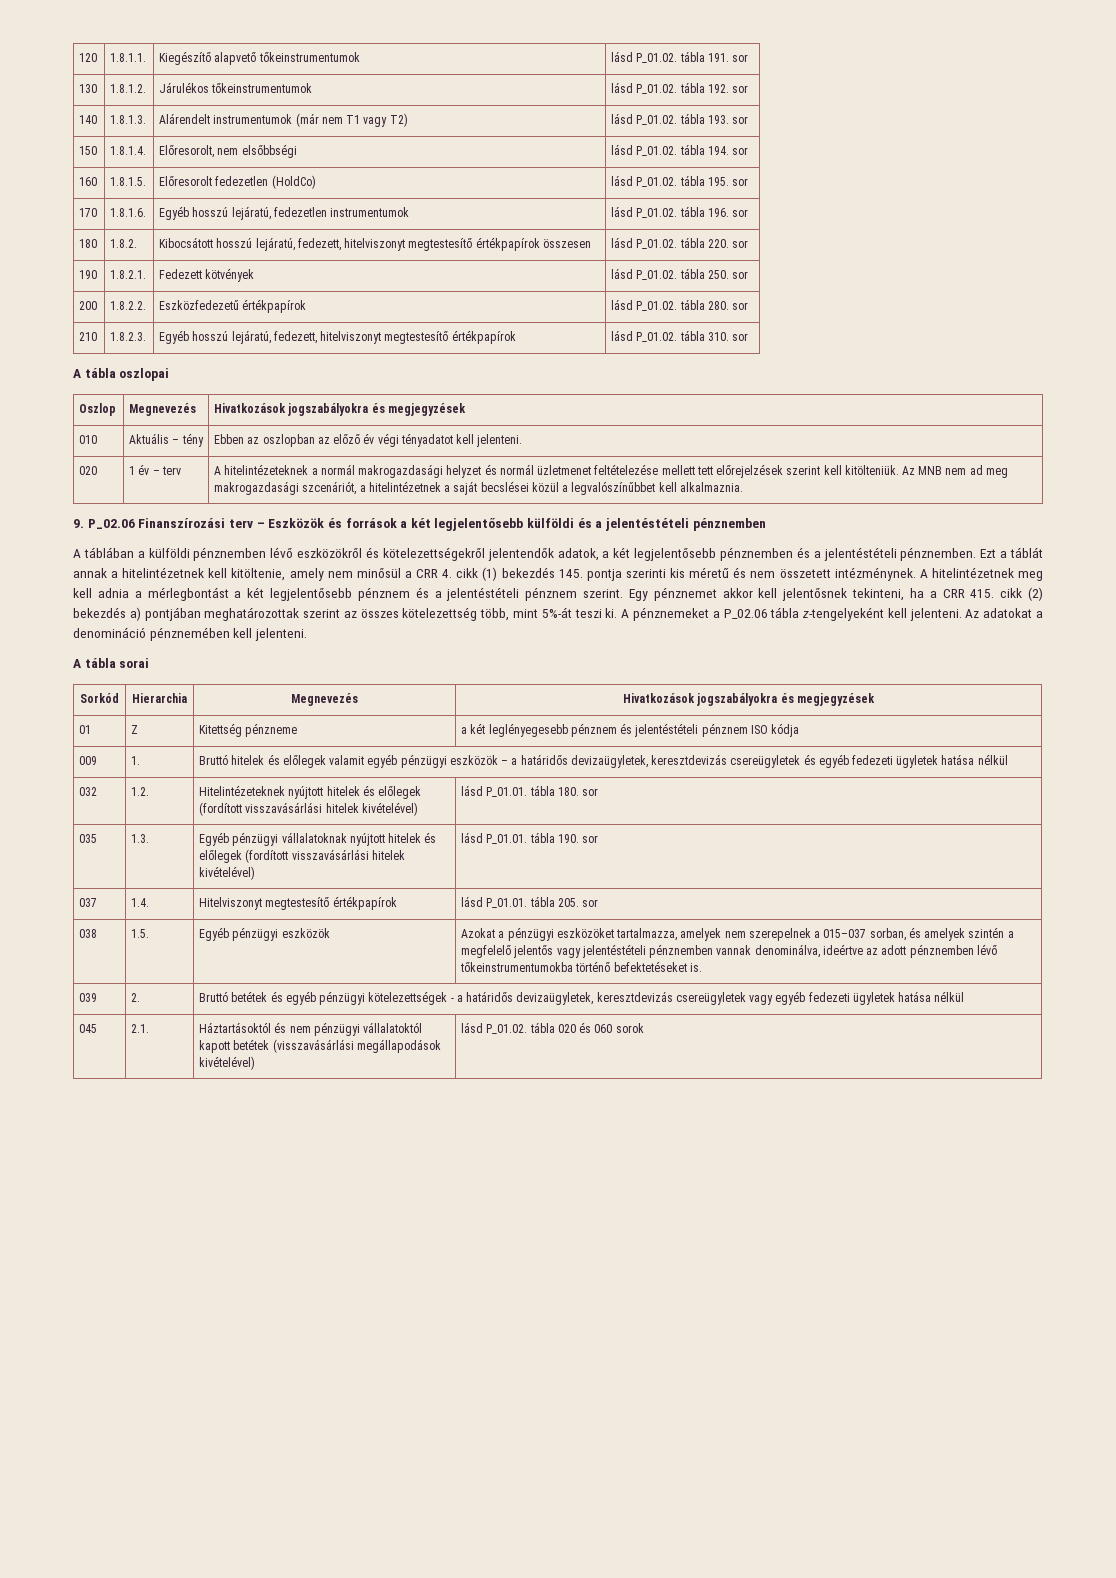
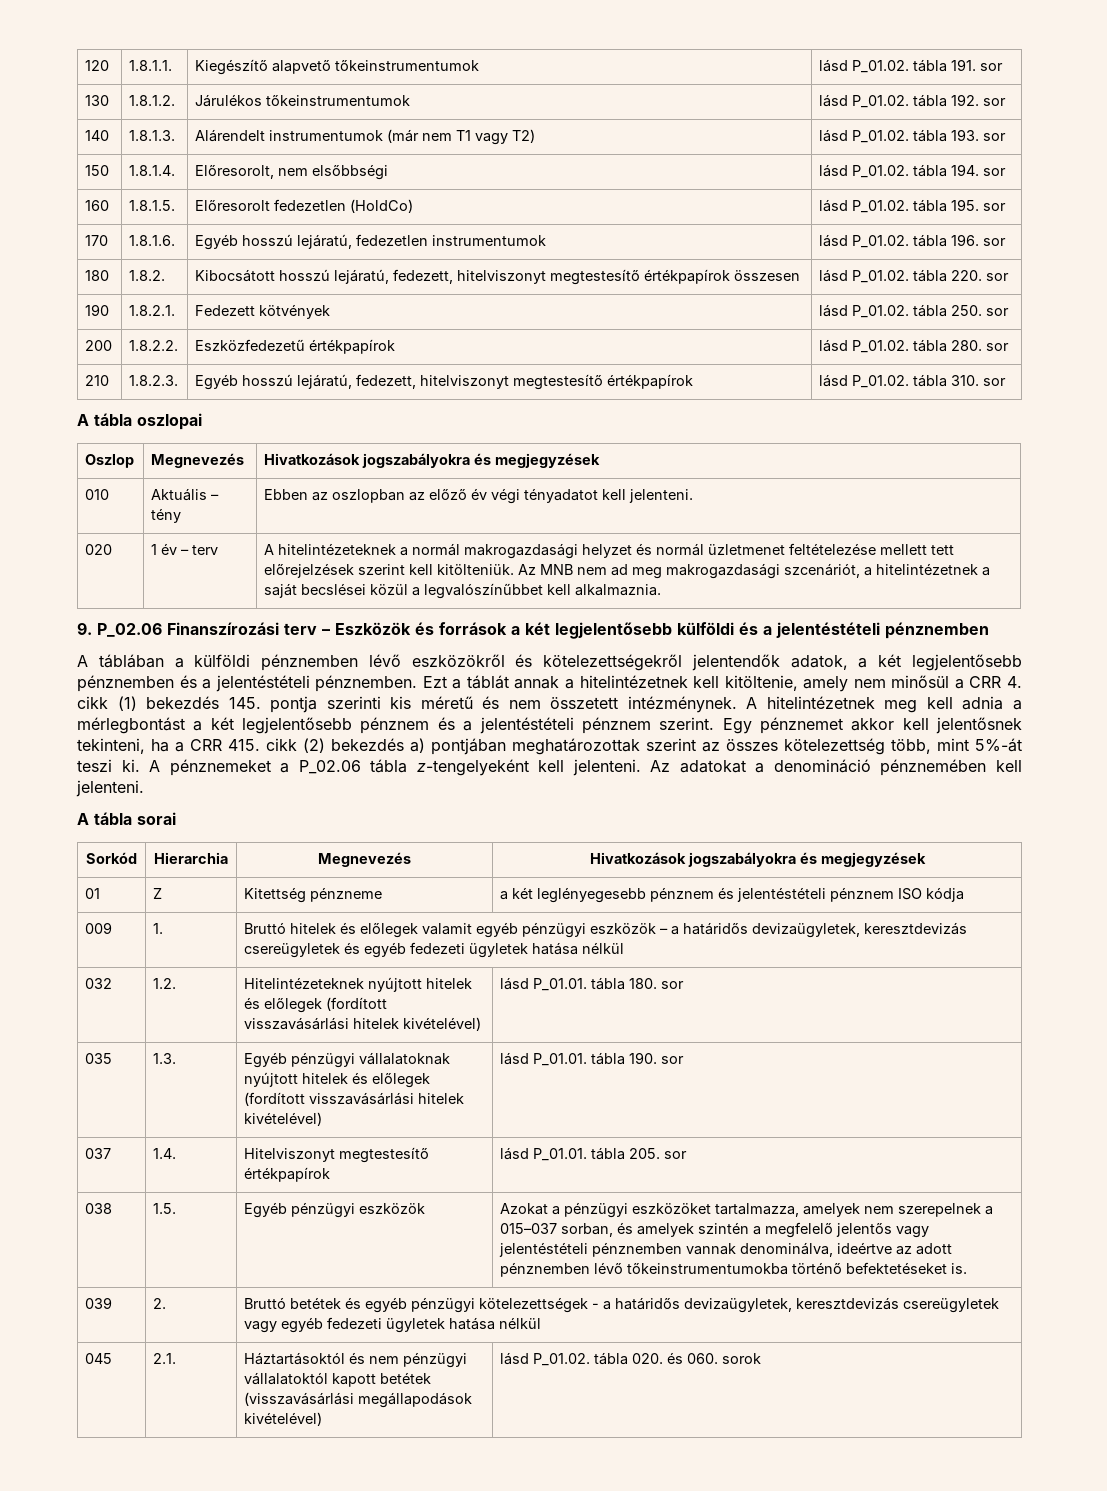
[557,1022,613,1033] 020 és 060 -> [632,1352,719,1364] 020. és 060.

